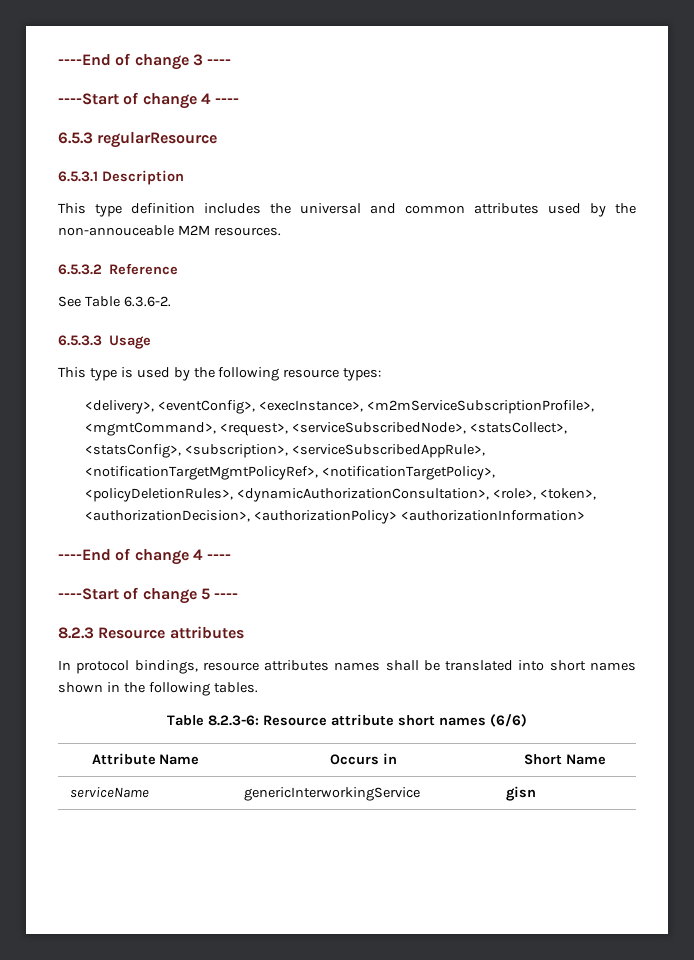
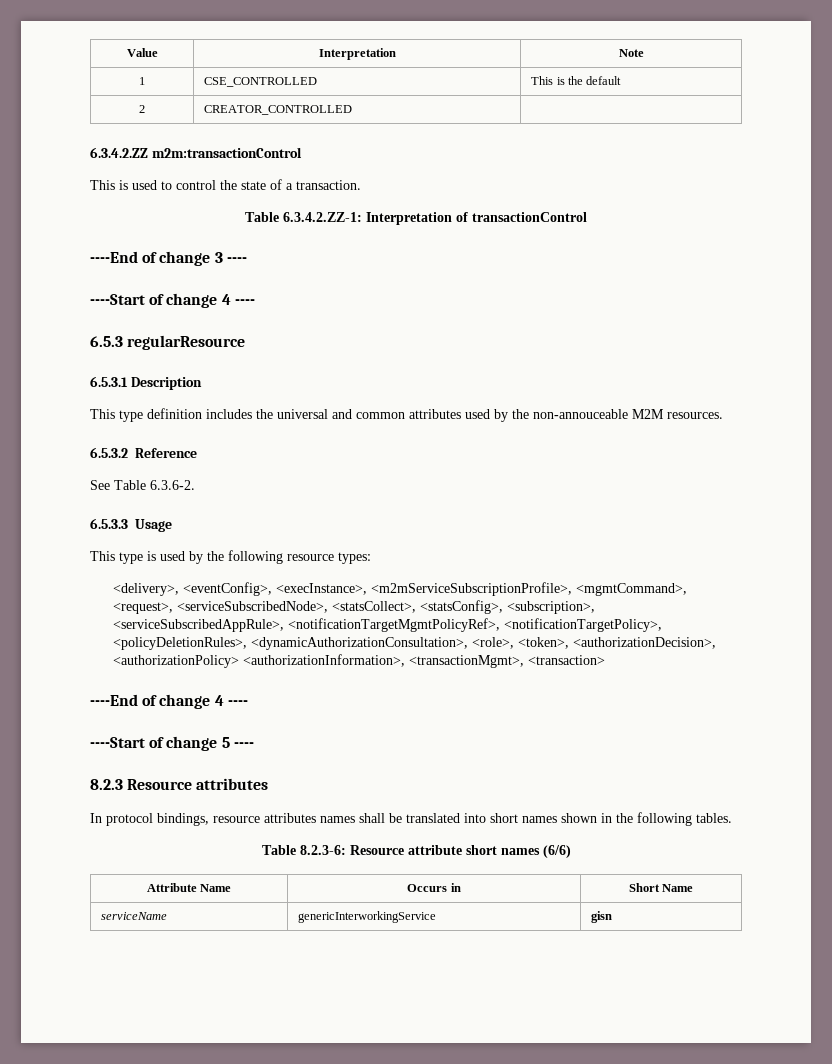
(58, 60) none -> [126,48,158,57] [318,48,396,60] [618,49,644,57] [139,77,145,85] [204,77,318,87] [531,76,622,85] [139,105,145,113] [204,105,353,115] [90,147,302,158] [90,179,361,190] [245,212,587,225] Value | Interpretation | Note // 1 | CSE_CONTROLLED | This is the default // 2 | CREATOR_CONTROLLED | // 6.3.4.2.ZZ m2m:transactionControl // This is used to control the state of a transaction. // Table 6.3.4.2.ZZ-1: Interpretation of transactionControl //
[401,510,586,521] <authorizationInformation> -> [243,654,606,668] <authorizationInformation>, <transactionMgmt>, <transaction>

